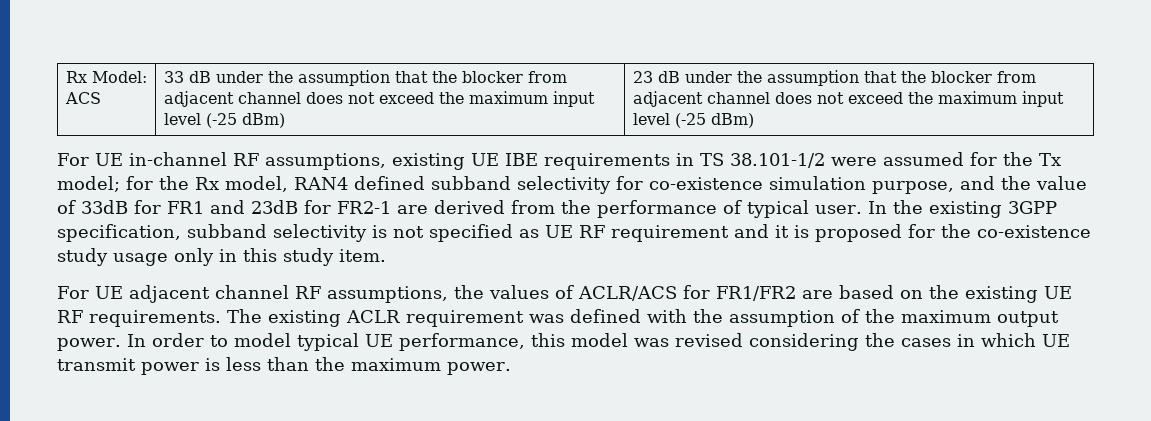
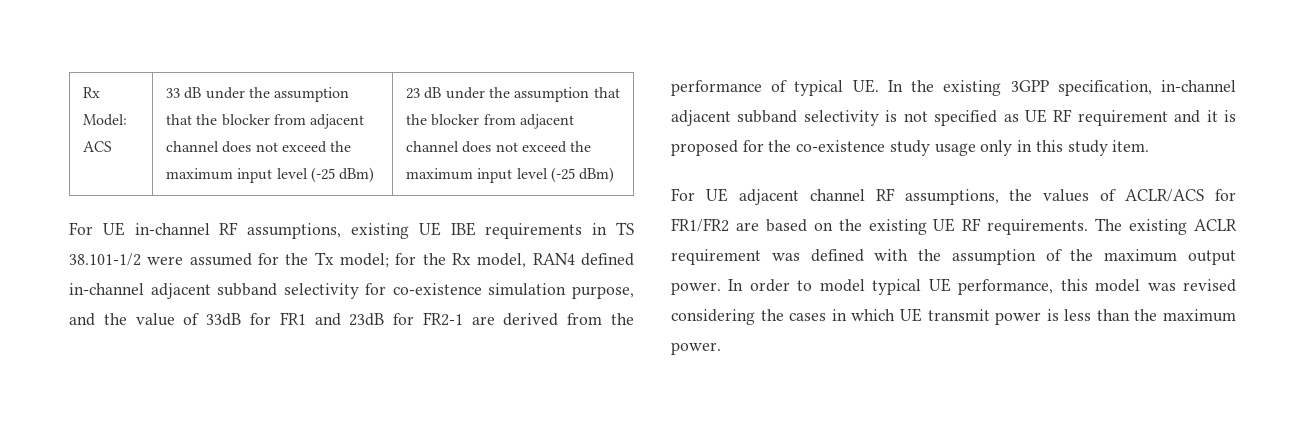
(425, 183) none -> [69,283,211,299] in-channel adjacent
[815,205,862,214] user. -> [852,79,879,93] UE.
(181, 233) none -> [1161,80,1236,92] [671,110,731,126] in-channel adjacent

